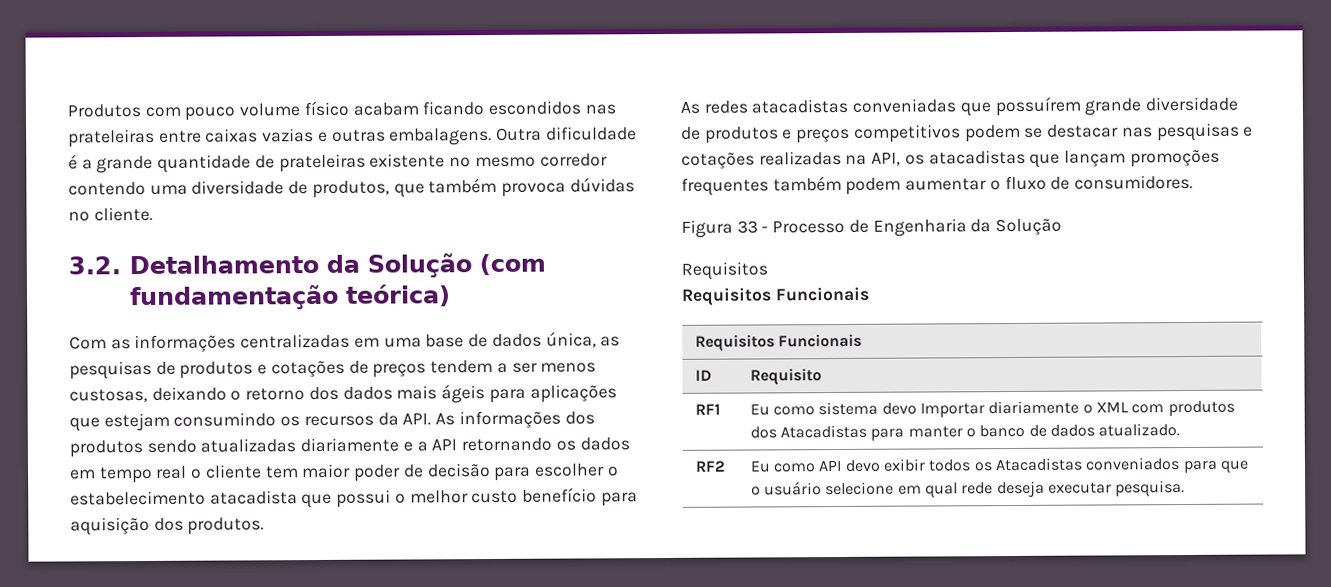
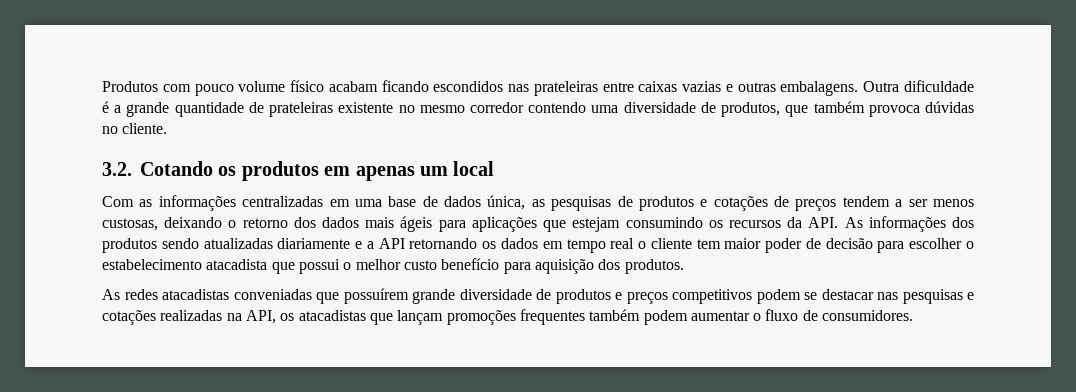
[128,253,546,278] [128,284,451,311] Detalhamento da Solução (com fundamentação teórica) -> [140,161,495,181] Cotando os produtos em apenas um local
[681,218,1063,238] [681,261,768,280] [681,286,870,306] [694,333,862,352] [694,369,712,381] [749,368,822,386] [694,403,721,415] [749,400,1235,418] [749,423,1181,441] [694,460,726,472] [749,457,1249,474] [750,480,1186,498] // Figura 33 - Processo de Engenharia da Solução // Requisitos // Requisitos Funcionais // Requisitos Funcionais // ID | Requisito // RF1 | Eu como sistema devo Importar diariamente o XML com produtos dos Atacadistas para manter o banco de dados atualizado. // RF2 | Eu como API devo exibir todos os Atacadistas conveniados para que o usuário selecione em qual rede deseja executar pesquisa. -> (914, 315) none

